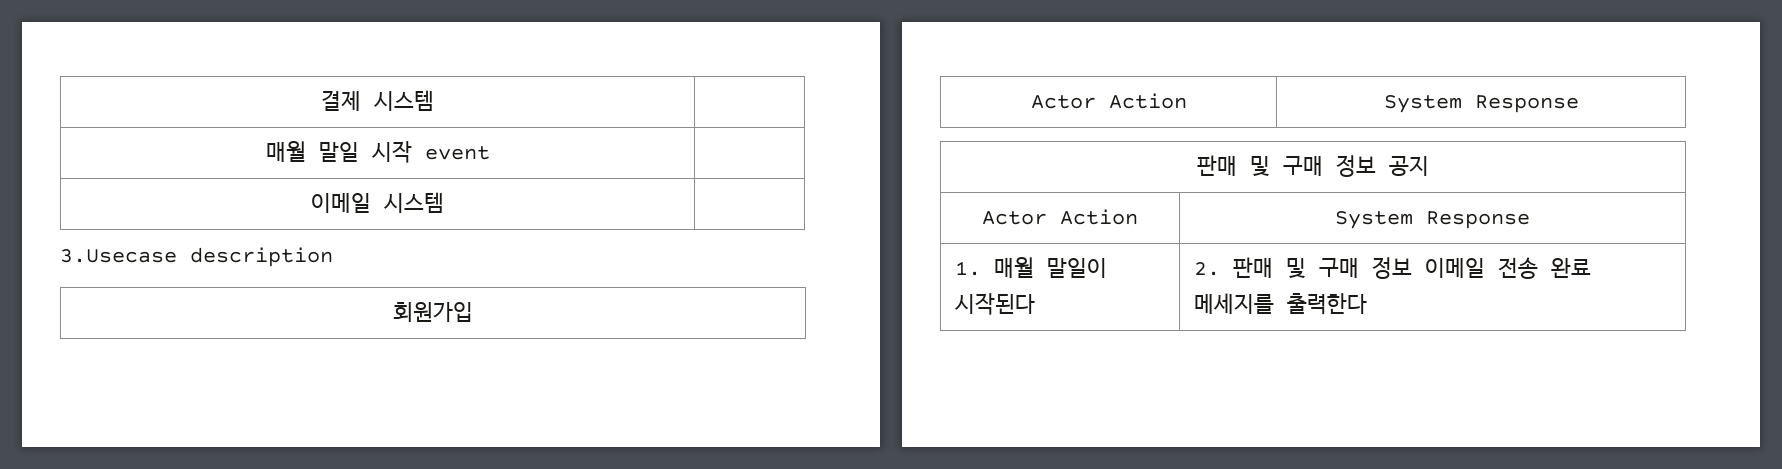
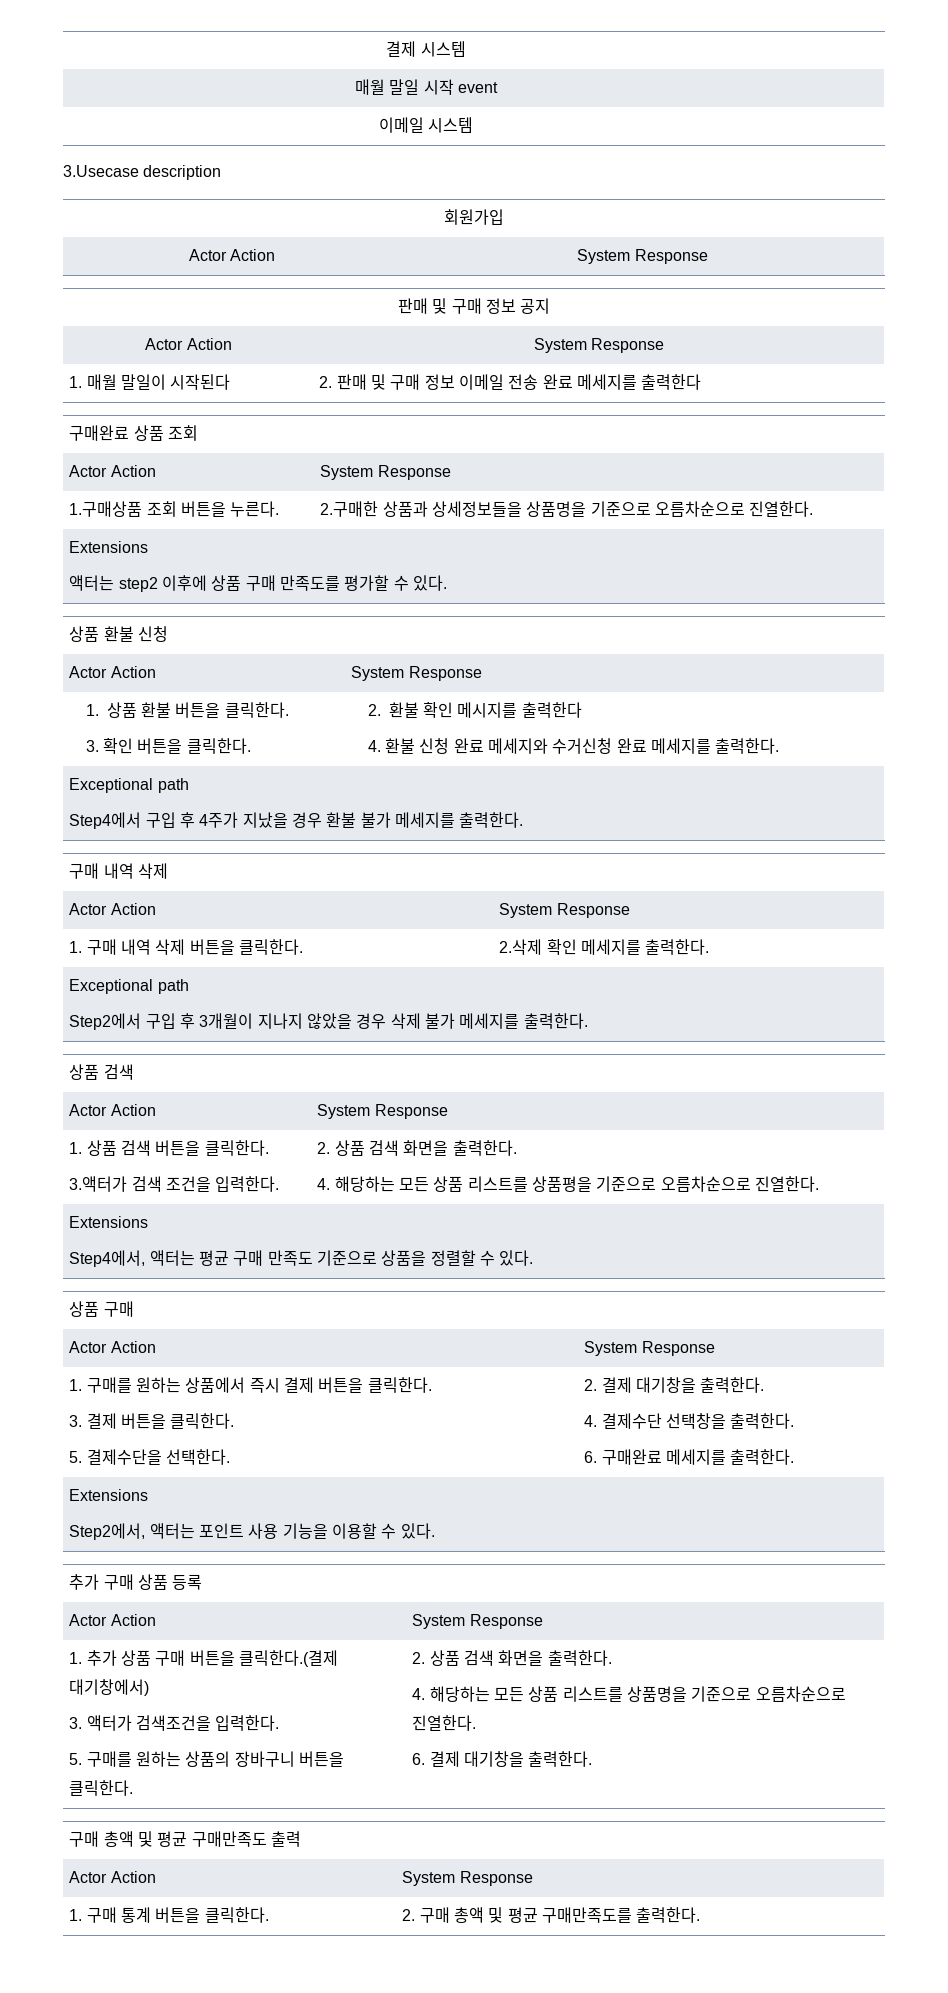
(1368, 304) none -> [69,425,199,441] [69,465,156,477] [320,465,451,480] [69,501,280,517] [320,501,814,517] [69,541,149,553] [69,575,448,592] [69,626,169,642] [69,666,156,678] [351,666,482,681] [85,702,289,718] [85,738,251,754] [367,702,582,718] [367,738,780,754] [69,778,189,793] [69,812,524,829] [69,863,169,879] [69,903,156,915] [499,903,630,918] [69,939,304,955] [499,939,710,955] [69,979,189,994] [69,1013,588,1030] [69,1064,134,1080] [69,1104,156,1116] [317,1104,448,1119] [69,1140,269,1156] [69,1176,280,1192] [317,1140,517,1156] [317,1176,820,1192] [69,1216,149,1228] [69,1250,534,1267] [69,1301,134,1317] [69,1341,156,1353] [584,1341,715,1356] [69,1377,432,1393] [69,1413,235,1429] [69,1449,231,1465] [584,1377,765,1393] [584,1413,795,1429] [584,1449,795,1465] [69,1489,149,1501] [69,1523,435,1540] [69,1574,203,1590] [69,1614,156,1626] [412,1614,543,1629] [69,1650,339,1667] [69,1679,150,1696] [69,1715,280,1731] [69,1751,345,1767] [69,1780,134,1796] [412,1650,612,1666] [412,1686,846,1702] [412,1715,477,1731] [412,1751,593,1767] [69,1831,302,1847] [69,1871,156,1883] [402,1871,533,1886] [69,1907,269,1923] [402,1907,701,1923] // 구매완료 상품 조회 // Actor Action | System Response // 1.구매상품 조회 버튼을 누른다. | 2.구매한 상품과 상세정보들을 상품명을 기준으로 오름차순으로 진열한다. // Extensions // 액터는 step2 이후에 상품 구매 만족도를 평가할 수 있다. // 상품 환불 신청 // Actor Action | System Response // 1. 상품 환불 버튼을 클릭한다. // 3. 확인 버튼을 클릭한다. | 2. 환불 확인 메시지를 출력한다 // 4. 환불 신청 완료 메세지와 수거신청 완료 메세지를 출력한다. // Exceptional path // Step4에서 구입 후 4주가 지났을 경우 환불 불가 메세지를 출력한다. // 구매 내역 삭제 // Actor Action | System Response // 1. 구매 내역 삭제 버튼을 클릭한다. | 2.삭제 확인 메세지를 출력한다. // Exceptional path // Step2에서 구입 후 3개월이 지나지 않았을 경우 삭제 불가 메세지를 출력한다. // 상품 검색 // Actor Action | System Response // 1. 상품 검색 버튼을 클릭한다. // 3.액터가 검색 조건을 입력한다. | 2. 상품 검색 화면을 출력한다. // 4. 해당하는 모든 상품 리스트를 상품평을 기준으로 오름차순으로 진열한다. // Extensions // Step4에서, 액터는 평균 구매 만족도 기준으로 상품을 정렬할 수 있다. // 상품 구매 // Actor Action | System Response // 1. 구매를 원하는 상품에서 즉시 결제 버튼을 클릭한다. // 3. 결제 버튼을 클릭한다. // 5. 결제수단을 선택한다. | 2. 결제 대기창을 출력한다. // 4. 결제수단 선택창을 출력한다. // 6. 구매완료 메세지를 출력한다. // Extensions // Step2에서, 액터는 포인트 사용 기능을 이용할 수 있다. // 추가 구매 상품 등록 // Actor Action | System Response // 1. 추가 상품 구매 버튼을 클릭한다.(결제 대기창에서) // 3. 액터가 검색조건을 입력한다. // 5. 구매를 원하는 상품의 장바구니 버튼을 클릭한다. | 2. 상품 검색 화면을 출력한다. // 4. 해당하는 모든 상품 리스트를 상품명을 기준으로 오름차순으로 진열한다. // 6. 결제 대기창을 출력한다. // 구매 총액 및 평균 구매만족도 출력 // Actor Action | System Response // 1. 구매 통계 버튼을 클릭한다. | 2. 구매 총액 및 평균 구매만족도를 출력한다.

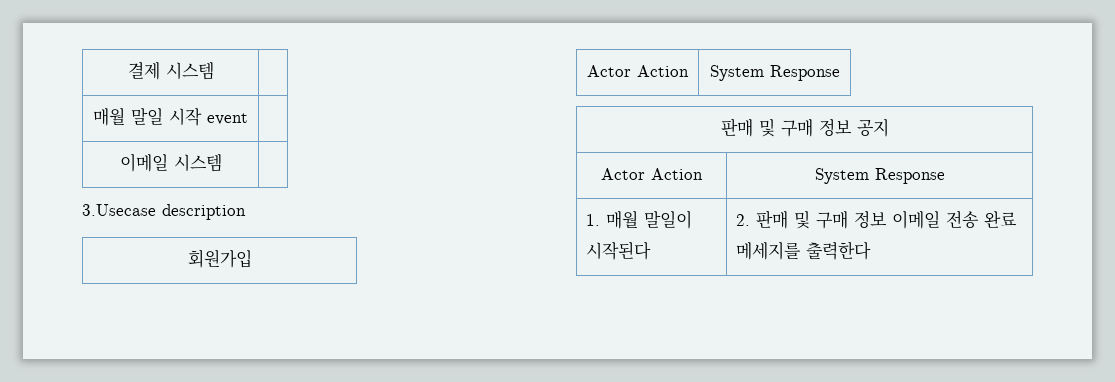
[69,425,199,441] [69,465,156,477] [320,465,451,480] [69,501,280,517] [320,501,814,517] [69,541,149,553] [69,575,448,592] [69,626,169,642] [69,666,156,678] [351,666,482,681] [85,702,289,718] [85,738,251,754] [367,702,582,718] [367,738,780,754] [69,778,189,793] [69,812,524,829] [69,863,169,879] [69,903,156,915] [499,903,630,918] [69,939,304,955] [499,939,710,955] [69,979,189,994] [69,1013,588,1030] [69,1064,134,1080] [69,1104,156,1116] [317,1104,448,1119] [69,1140,269,1156] [69,1176,280,1192] [317,1140,517,1156] [317,1176,820,1192] [69,1216,149,1228] [69,1250,534,1267] [69,1301,134,1317] [69,1341,156,1353] [584,1341,715,1356] [69,1377,432,1393] [69,1413,235,1429] [69,1449,231,1465] [584,1377,765,1393] [584,1413,795,1429] [584,1449,795,1465] [69,1489,149,1501] [69,1523,435,1540] [69,1574,203,1590] [69,1614,156,1626] [412,1614,543,1629] [69,1650,339,1667] [69,1679,150,1696] [69,1715,280,1731] [69,1751,345,1767] [69,1780,134,1796] [412,1650,612,1666] [412,1686,846,1702] [412,1715,477,1731] [412,1751,593,1767] [69,1831,302,1847] [69,1871,156,1883] [402,1871,533,1886] [69,1907,269,1923] [402,1907,701,1923] // 구매완료 상품 조회 // Actor Action | System Response // 1.구매상품 조회 버튼을 누른다. | 2.구매한 상품과 상세정보들을 상품명을 기준으로 오름차순으로 진열한다. // Extensions // 액터는 step2 이후에 상품 구매 만족도를 평가할 수 있다. // 상품 환불 신청 // Actor Action | System Response // 1. 상품 환불 버튼을 클릭한다. // 3. 확인 버튼을 클릭한다. | 2. 환불 확인 메시지를 출력한다 // 4. 환불 신청 완료 메세지와 수거신청 완료 메세지를 출력한다. // Exceptional path // Step4에서 구입 후 4주가 지났을 경우 환불 불가 메세지를 출력한다. // 구매 내역 삭제 // Actor Action | System Response // 1. 구매 내역 삭제 버튼을 클릭한다. | 2.삭제 확인 메세지를 출력한다. // Exceptional path // Step2에서 구입 후 3개월이 지나지 않았을 경우 삭제 불가 메세지를 출력한다. // 상품 검색 // Actor Action | System Response // 1. 상품 검색 버튼을 클릭한다. // 3.액터가 검색 조건을 입력한다. | 2. 상품 검색 화면을 출력한다. // 4. 해당하는 모든 상품 리스트를 상품평을 기준으로 오름차순으로 진열한다. // Extensions // Step4에서, 액터는 평균 구매 만족도 기준으로 상품을 정렬할 수 있다. // 상품 구매 // Actor Action | System Response // 1. 구매를 원하는 상품에서 즉시 결제 버튼을 클릭한다. // 3. 결제 버튼을 클릭한다. // 5. 결제수단을 선택한다. | 2. 결제 대기창을 출력한다. // 4. 결제수단 선택창을 출력한다. // 6. 구매완료 메세지를 출력한다. // Extensions // Step2에서, 액터는 포인트 사용 기능을 이용할 수 있다. // 추가 구매 상품 등록 // Actor Action | System Response // 1. 추가 상품 구매 버튼을 클릭한다.(결제 대기창에서) // 3. 액터가 검색조건을 입력한다. // 5. 구매를 원하는 상품의 장바구니 버튼을 클릭한다. | 2. 상품 검색 화면을 출력한다. // 4. 해당하는 모든 상품 리스트를 상품명을 기준으로 오름차순으로 진열한다. // 6. 결제 대기창을 출력한다. // 구매 총액 및 평균 구매만족도 출력 // Actor Action | System Response // 1. 구매 통계 버튼을 클릭한다. | 2. 구매 총액 및 평균 구매만족도를 출력한다. -> (872, 250) none

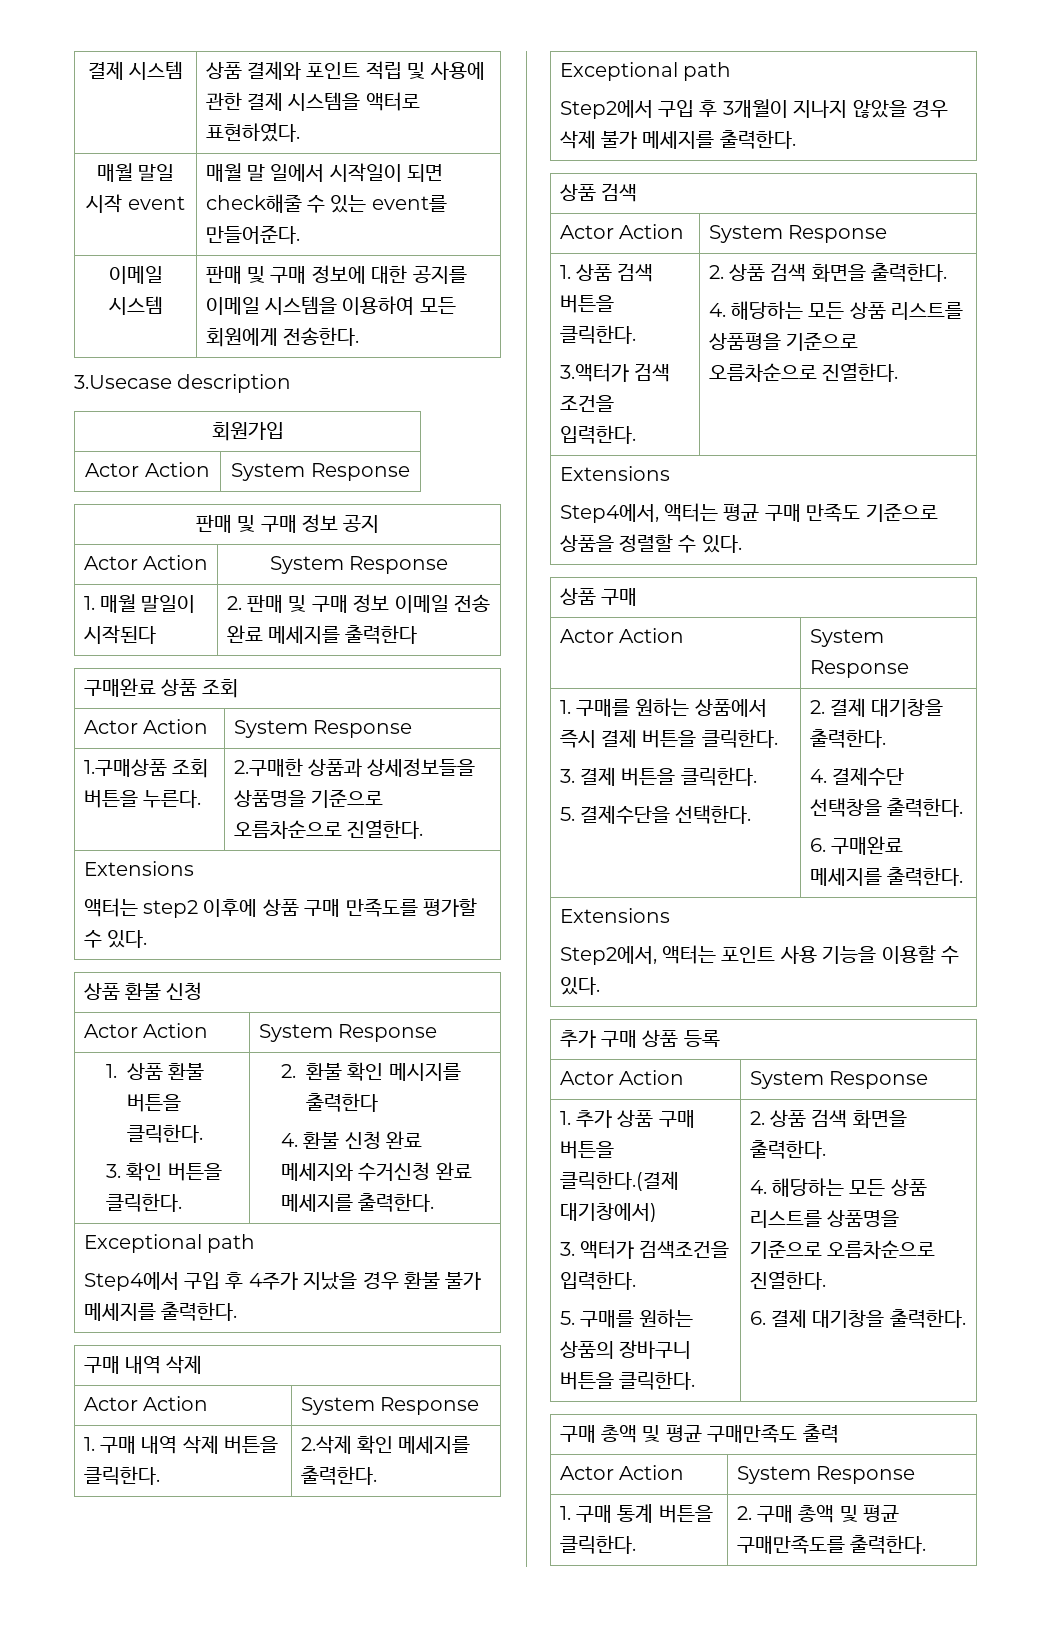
[93,108,248,126] [119,153,222,172] // 매월 말일 시작 event | // 이메일 시스템 | -> [205,61,485,80] [205,92,420,111] [205,122,300,142] [96,163,175,182] [86,194,185,213] [205,163,444,182] [205,194,447,213] [205,225,300,244] [108,266,163,284] [108,296,163,315] [205,265,467,284] [205,296,456,315] [205,327,359,347] 상품 결제와 포인트 적립 및 사용에 관한 결제 시스템을 액터로 표현하였다. // 매월 말일 시작 event | 매월 말 일에서 시작일이 되면 check해줄 수 있는 event를 만들어준다. // 이메일 시스템 | 판매 및 구매 정보에 대한 공지를 이메일 시스템을 이용하여 모든 회원에게 전송한다.
(872, 250) none -> [83,678,239,698] [83,719,208,734] [233,720,412,738] [83,759,208,778] [83,790,201,808] [233,758,476,777] [233,789,383,808] [233,820,423,839] [83,861,194,876] [83,898,477,918] [83,930,147,948] [83,982,203,1000] [83,1023,208,1038] [258,1024,437,1042] [105,1063,205,1080] [126,1094,181,1112] [126,1124,203,1143] [105,1162,222,1181] [105,1193,182,1212] [280,1062,461,1081] [305,1093,378,1112] [280,1131,423,1149] [280,1162,472,1181] [280,1193,435,1212] [83,1234,255,1253] [83,1272,482,1291] [83,1302,237,1321] [83,1355,203,1374] [83,1396,208,1411] [300,1397,479,1415] [83,1435,279,1454] [83,1466,160,1485] [300,1435,471,1454] [300,1466,377,1485] [559,62,731,81] [559,99,948,119] [559,130,796,149] [559,183,637,202] [559,224,684,239] [708,225,887,243] [559,263,654,282] [559,295,614,313] [559,325,636,344] [559,363,670,382] [559,395,614,412] [559,425,636,444] [708,263,948,282] [708,301,964,320] [708,332,858,351] [708,363,898,382] [559,466,670,481] [559,503,938,523] [559,534,742,553] [559,588,637,606] [559,628,684,643] [809,629,884,647] [809,660,909,678] [559,698,767,717] [559,729,778,748] [559,767,757,786] [559,805,752,824] [809,698,944,717] [809,729,886,748] [809,767,904,786] [809,798,963,817] [809,836,903,855] [809,867,963,886] [559,908,670,923] [559,945,959,965] [559,977,600,995] [559,1030,720,1048] [559,1070,684,1085] [749,1071,928,1089] [559,1110,695,1128] [559,1141,614,1159] [559,1171,679,1191] [559,1203,657,1222] [559,1240,730,1259] [559,1271,636,1290] [559,1309,694,1328] [559,1340,691,1359] [559,1371,695,1390] [749,1109,907,1128] [749,1140,826,1159] [749,1178,927,1197] [749,1210,899,1228] [749,1240,935,1259] [749,1271,826,1290] [749,1309,966,1328] [559,1424,839,1443] [559,1465,684,1480] [736,1466,915,1484] [559,1504,713,1523] [559,1535,636,1554] [736,1505,900,1523] [736,1535,926,1554] // 구매완료 상품 조회 // Actor Action | System Response // 1.구매상품 조회 버튼을 누른다. | 2.구매한 상품과 상세정보들을 상품명을 기준으로 오름차순으로 진열한다. // Extensions // 액터는 step2 이후에 상품 구매 만족도를 평가할 수 있다. // 상품 환불 신청 // Actor Action | System Response // 1. 상품 환불 버튼을 클릭한다. // 3. 확인 버튼을 클릭한다. | 2. 환불 확인 메시지를 출력한다 // 4. 환불 신청 완료 메세지와 수거신청 완료 메세지를 출력한다. // Exceptional path // Step4에서 구입 후 4주가 지났을 경우 환불 불가 메세지를 출력한다. // 구매 내역 삭제 // Actor Action | System Response // 1. 구매 내역 삭제 버튼을 클릭한다. | 2.삭제 확인 메세지를 출력한다. // Exceptional path // Step2에서 구입 후 3개월이 지나지 않았을 경우 삭제 불가 메세지를 출력한다. // 상품 검색 // Actor Action | System Response // 1. 상품 검색 버튼을 클릭한다. // 3.액터가 검색 조건을 입력한다. | 2. 상품 검색 화면을 출력한다. // 4. 해당하는 모든 상품 리스트를 상품평을 기준으로 오름차순으로 진열한다. // Extensions // Step4에서, 액터는 평균 구매 만족도 기준으로 상품을 정렬할 수 있다. // 상품 구매 // Actor Action | System Response // 1. 구매를 원하는 상품에서 즉시 결제 버튼을 클릭한다. // 3. 결제 버튼을 클릭한다. // 5. 결제수단을 선택한다. | 2. 결제 대기창을 출력한다. // 4. 결제수단 선택창을 출력한다. // 6. 구매완료 메세지를 출력한다. // Extensions // Step2에서, 액터는 포인트 사용 기능을 이용할 수 있다. // 추가 구매 상품 등록 // Actor Action | System Response // 1. 추가 상품 구매 버튼을 클릭한다.(결제 대기창에서) // 3. 액터가 검색조건을 입력한다. // 5. 구매를 원하는 상품의 장바구니 버튼을 클릭한다. | 2. 상품 검색 화면을 출력한다. // 4. 해당하는 모든 상품 리스트를 상품명을 기준으로 오름차순으로 진열한다. // 6. 결제 대기창을 출력한다. // 구매 총액 및 평균 구매만족도 출력 // Actor Action | System Response // 1. 구매 통계 버튼을 클릭한다. | 2. 구매 총액 및 평균 구매만족도를 출력한다.

